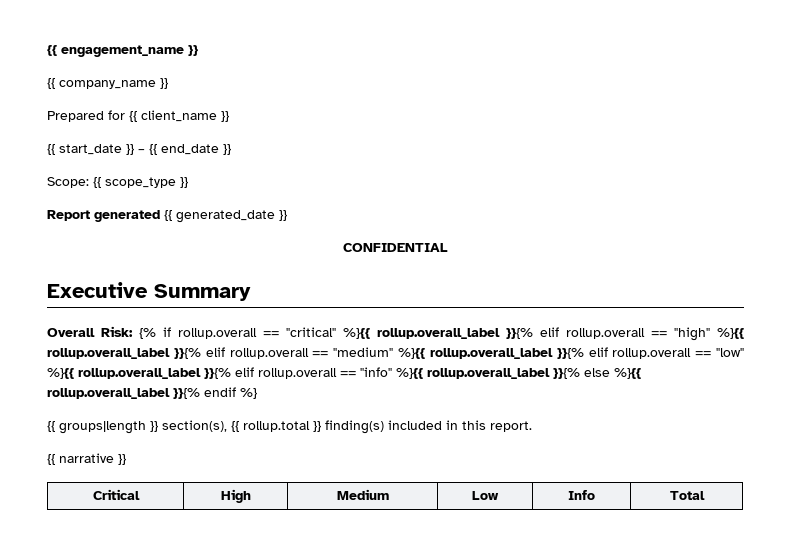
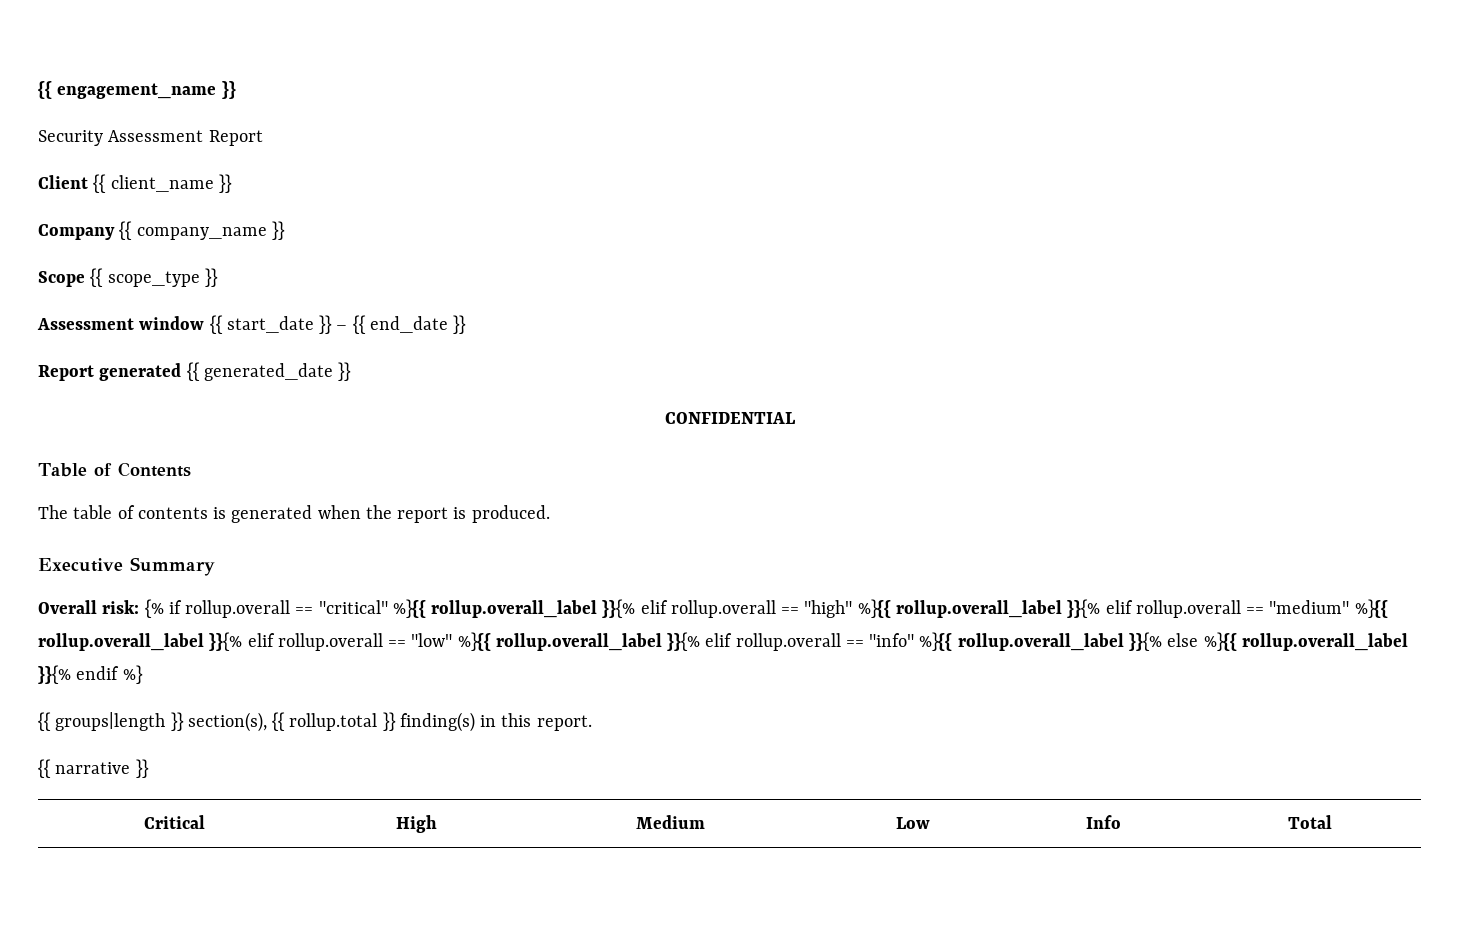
(198, 50) none -> [38,130,263,146] [38,174,232,193] [38,224,115,240] Security Assessment Report // Client {{ client_name }} // Company
[47,110,229,122] Prepared for {{ client_name }} // -> [38,268,218,287] [37,316,205,330] Scope {{ scope_type }} // Assessment window
[47,177,188,188] // Scope: {{ scope_type }} -> (467, 324) none
(448, 247) none -> [38,462,191,477] [38,505,550,523] // Table of Contents // The table of contents is generated when the report is produced.
[101,326,133,337] Risk: -> [102,600,140,614] risk:
[388,420,442,430] included -> (475, 722) none

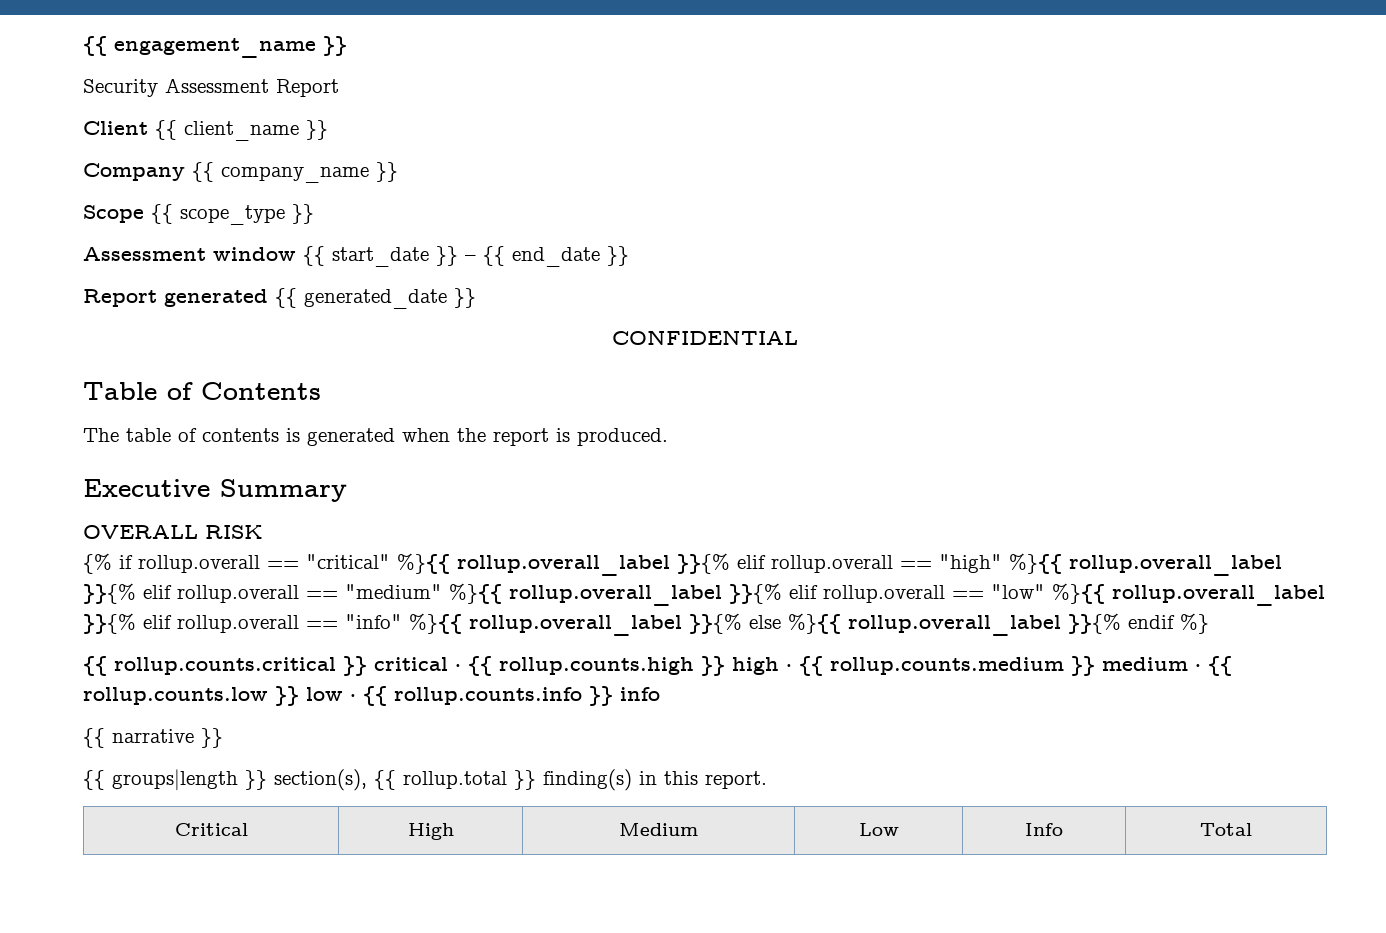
[38,600,140,614] Overall risk: -> [83,525,262,539] OVERALL RISK //
(143, 674) none -> [83,656,1232,676] [83,686,660,706] [83,728,223,748] // {{ rollup.counts.critical }} critical · {{ rollup.counts.high }} high · {{ rollup.counts.medium }} medium · {{ rollup.counts.low }} low · {{ rollup.counts.info }} info // {{ narrative }}
[38,759,149,778] // {{ narrative }} -> (767, 780) none

